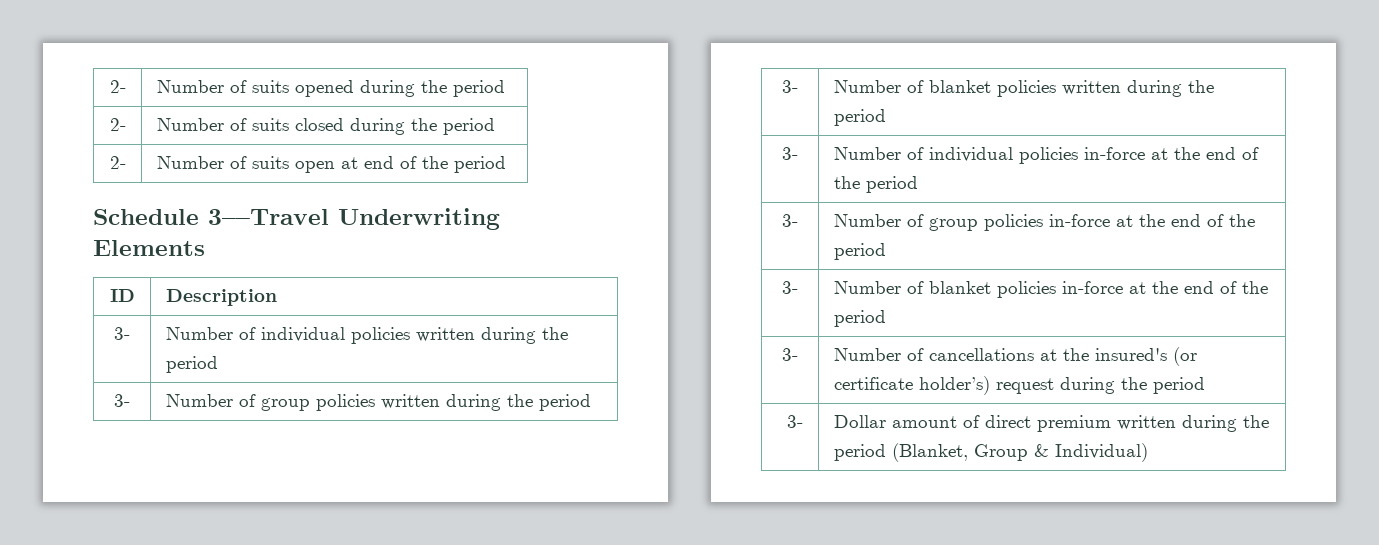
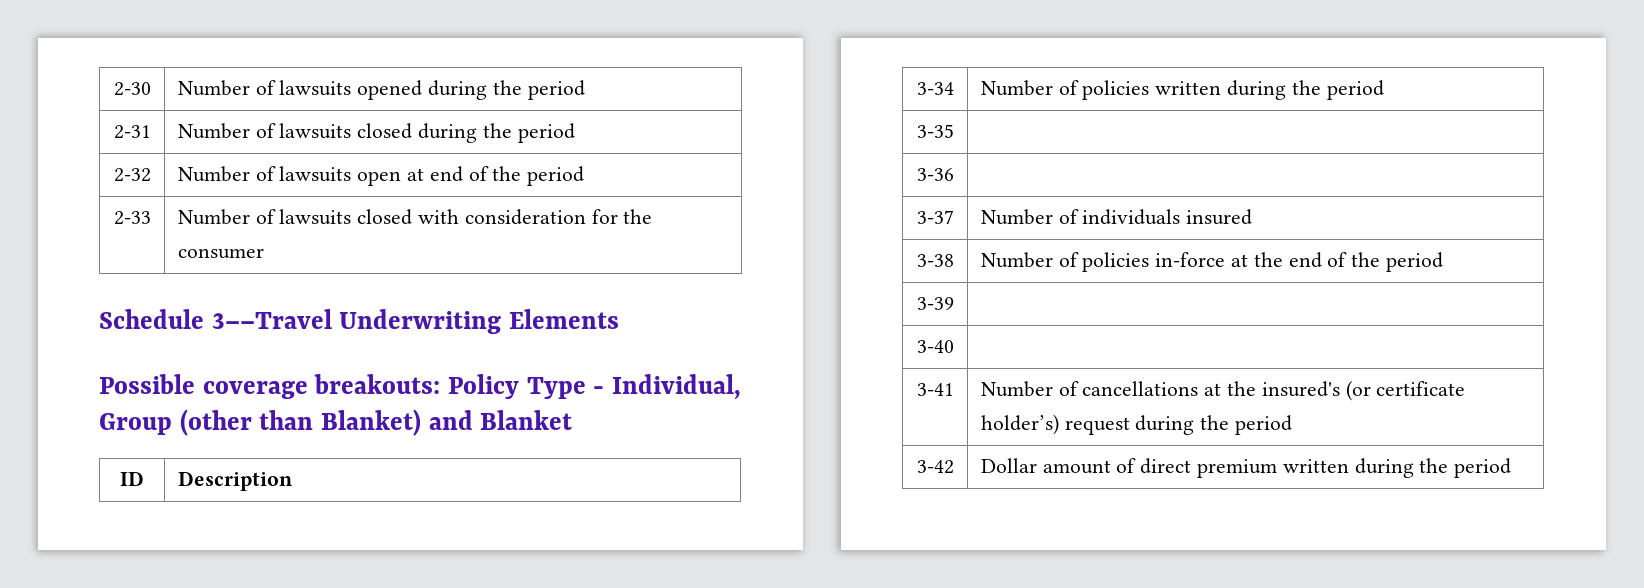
[110,80,127,93] [156,80,289,93] 2- | Number of suits -> [114,82,152,96] [177,80,352,96] 2-30 | Number of lawsuits
[110,118,127,131] [156,118,289,131] 2- | Number of suits -> [114,125,152,139] [177,123,352,139] 2-31 | Number of lawsuits
[110,156,127,169] [156,156,289,169] 2- | Number of suits -> [114,168,152,182] [177,166,352,182] 2-32 | Number of lawsuits
[93,208,500,230] [93,240,205,256] // Schedule 3––Travel Underwriting Elements -> [114,211,152,225] [177,209,653,225] [177,248,264,259] [99,309,620,334] [99,374,742,400] [99,409,573,436] // 2-33 | Number of lawsuits closed with consideration for the consumer // Schedule 3––Travel Underwriting Elements // Possible coverage breakouts: Policy Type - Individual, Group (other than Blanket) and Blanket
[114,327,130,340] [165,327,568,344] [165,356,218,373] [114,394,130,407] [165,394,591,411] [782,80,798,93] [833,80,1214,97] [833,109,886,126] [782,147,798,160] [833,147,1259,164] [833,176,918,193] [782,214,798,227] [833,214,1255,231] [833,243,886,260] [782,281,798,294] [833,281,1268,298] [833,310,886,327] [782,348,798,361] 3- | Number of individual policies written during the period // 3- | Number of group policies written during the period // 3- | Number of blanket policies written during the period // 3- | Number of individual policies in-force at the end of the period // 3- | Number of group policies in-force at the end of the period // 3- | Number of blanket policies in-force at the end of the period // 3- -> [916,82,954,95] [980,80,1384,100] [916,124,954,138] [916,168,954,181] [916,210,954,224] [980,209,1253,225] [916,254,954,267] [980,252,1444,272] [916,297,954,310] [916,340,954,353] [916,383,954,396] 3-34 | Number of policies written during the period // 3-35 | // 3-36 | // 3-37 | Number of individuals insured // 3-38 | Number of policies in-force at the end of the period // 3-39 | // 3-40 | // 3-41
[787,415,804,428] 3- -> [917,460,955,474] 3-42
[891,443,1148,462] (Blanket, Group & Individual) -> (1512, 468) none

